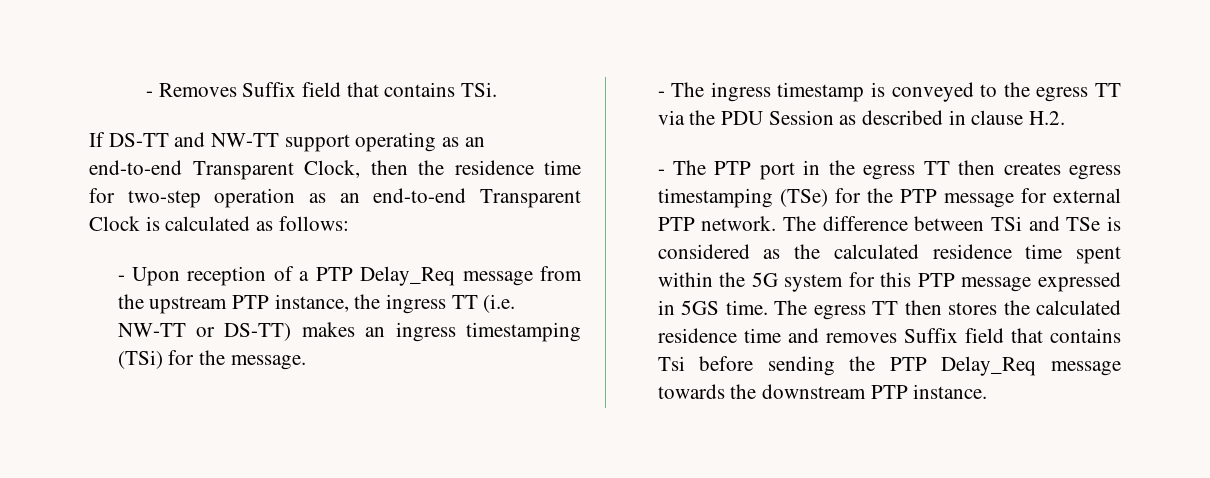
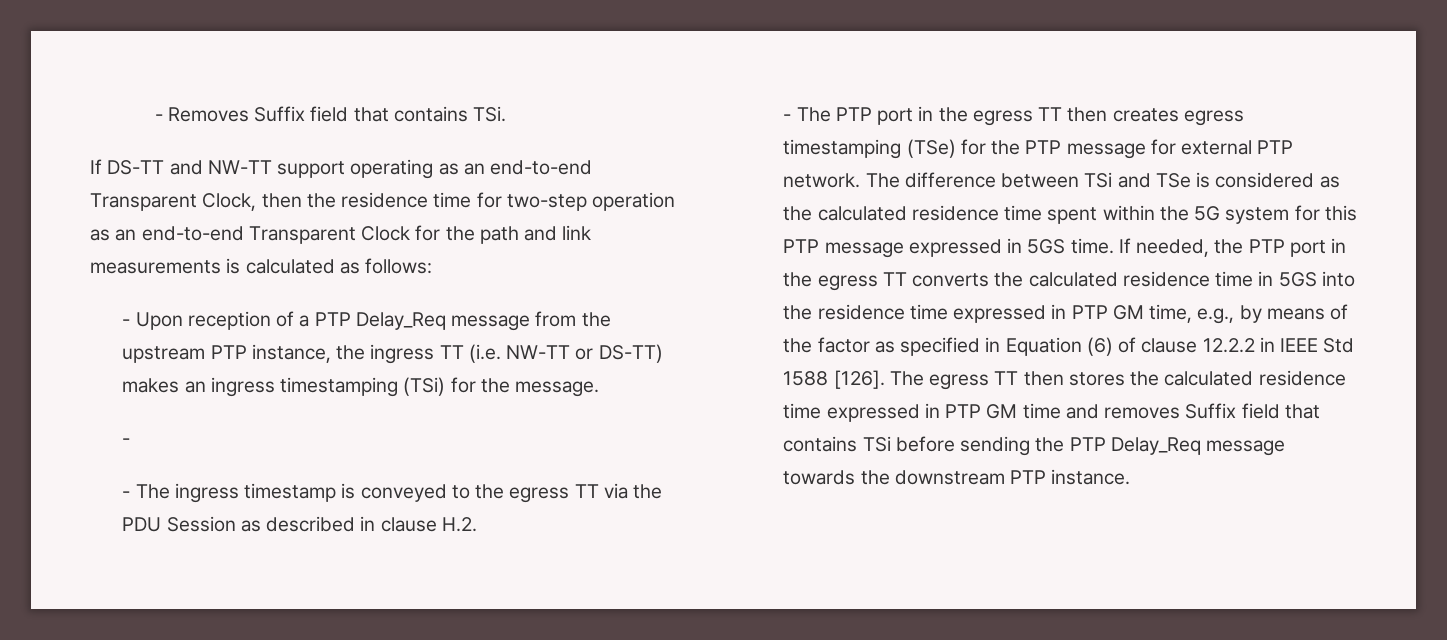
(140, 223) none -> [415,225,592,244] [90,260,221,274] for the path and link measurements
(665, 94) none -> [122,491,131,498] // -
(768, 307) none -> [1118,238,1347,257] [783,271,1355,291] [783,304,1349,324] [783,337,1355,356] [783,370,885,389] If needed, the PTP port in the egress TT converts the calculated residence time in 5GS into the residence time expressed in PTP GM time, e.g., by means of the factor as specified in Equation (6) of clause 12.2.2 in IEEE Std 1588 [126].
(781, 335) none -> [826,403,1061,422] expressed in PTP GM time
[657,356,685,371] Tsi -> [862,436,891,452] TSi

